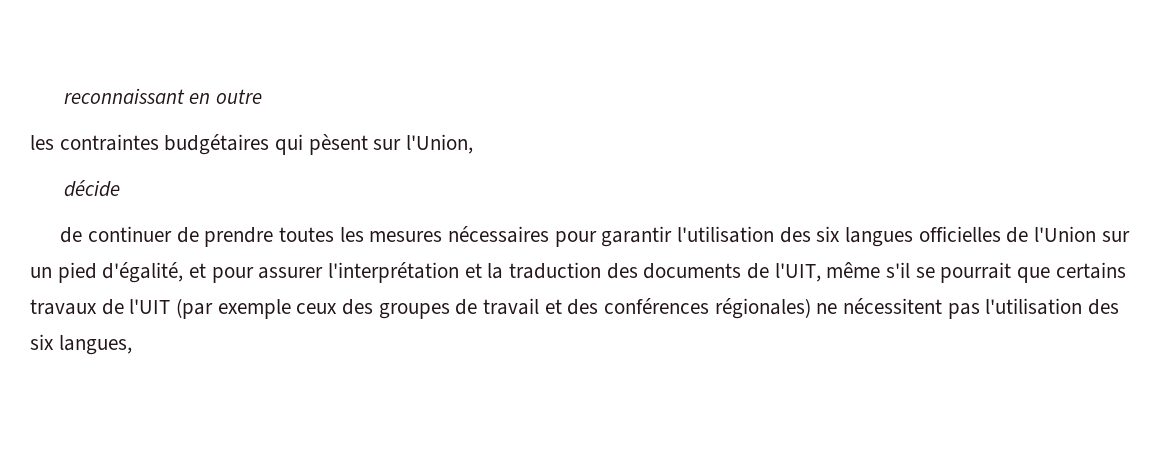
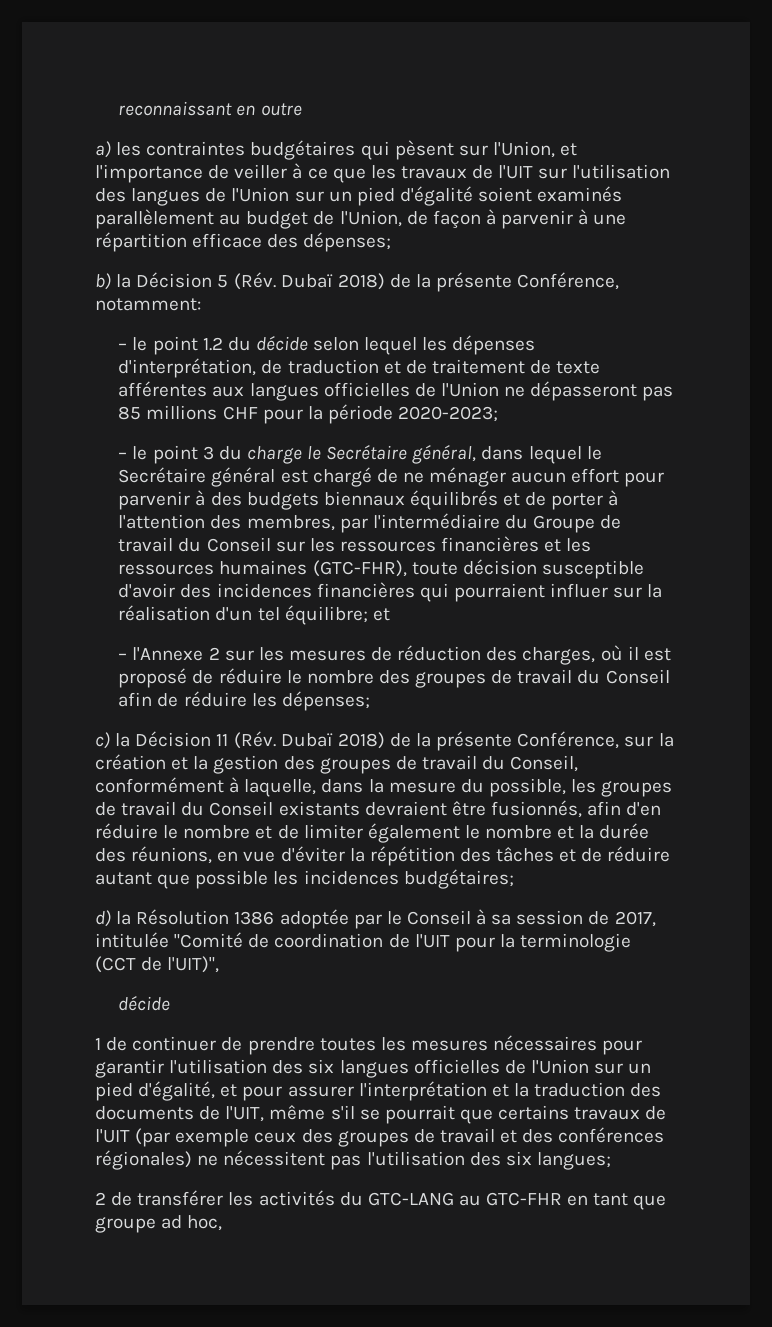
(263, 96) none -> [95,141,111,158] a)
(474, 144) none -> [560,143,578,156] [95,163,671,183] [95,186,623,206] [95,209,627,229] [95,232,392,252] [95,272,620,292] [95,298,201,311] [118,335,536,355] [118,358,601,378] [118,381,674,401] [118,404,499,424] [118,444,602,464] [118,467,665,487] [118,490,619,510] [118,513,622,533] [118,536,592,552] [118,559,644,579] [118,582,663,602] [118,605,390,625] [118,645,671,665] [118,668,670,688] [118,691,370,711] [95,731,674,751] [95,754,579,774] [95,777,673,797] [95,800,662,818] [95,823,650,843] [95,846,671,866] [95,869,514,889] [95,909,656,929] [95,932,632,952] [95,956,220,973] et l'importance de veiller à ce que les travaux de l'UIT sur l'utilisation des langues de l'Union sur un pied d'égalité soient examinés parallèlement au budget de l'Union, de façon à parvenir à une répartition efficace des dépenses; // b) la Décision 5 (Rév. Dubaï 2018) de la présente Conférence, notamment: // – le point 1.2 du décide selon lequel les dépenses d'interprétation, de traduction et de traitement de texte afférentes aux langues officielles de l'Union ne dépasseront pas 85 millions CHF pour la période 2020-2023; // – le point 3 du charge le Secrétaire général, dans lequel le Secrétaire général est chargé de ne ménager aucun effort pour parvenir à des budgets biennaux équilibrés et de porter à l'attention des membres, par l'intermédiaire du Groupe de travail du Conseil sur les ressources financières et les ressources humaines (GTC-FHR), toute décision susceptible d'avoir des incidences financières qui pourraient influer sur la réalisation d'un tel équilibre; et // – l'Annexe 2 sur les mesures de réduction des charges, où il est proposé de réduire le nombre des groupes de travail du Conseil afin de réduire les dépenses; // c) la Décision 11 (Rév. Dubaï 2018) de la présente Conférence, sur la création et la gestion des groupes de travail du Conseil, conformément à laquelle, dans la mesure du possible, les groupes de travail du Conseil existants devraient être fusionnés, afin d'en réduire le nombre et de limiter également le nombre et la durée des réunions, en vue d'éviter la répétition des tâches et de réduire autant que possible les incidences budgétaires; // d) la Résolution 1386 adoptée par le Conseil à sa session de 2017, intitulée "Comité de coordination de l'UIT pour la terminologie (CCT de l'UIT)",
(120, 188) none -> [95,1038,101,1050] 1
[58,335,132,355] langues, -> [536,1152,611,1170] [95,1190,667,1210] [95,1215,223,1233] langues; // 2 de transférer les activités du GTC-LANG au GTC-FHR en tant que groupe ad hoc,

